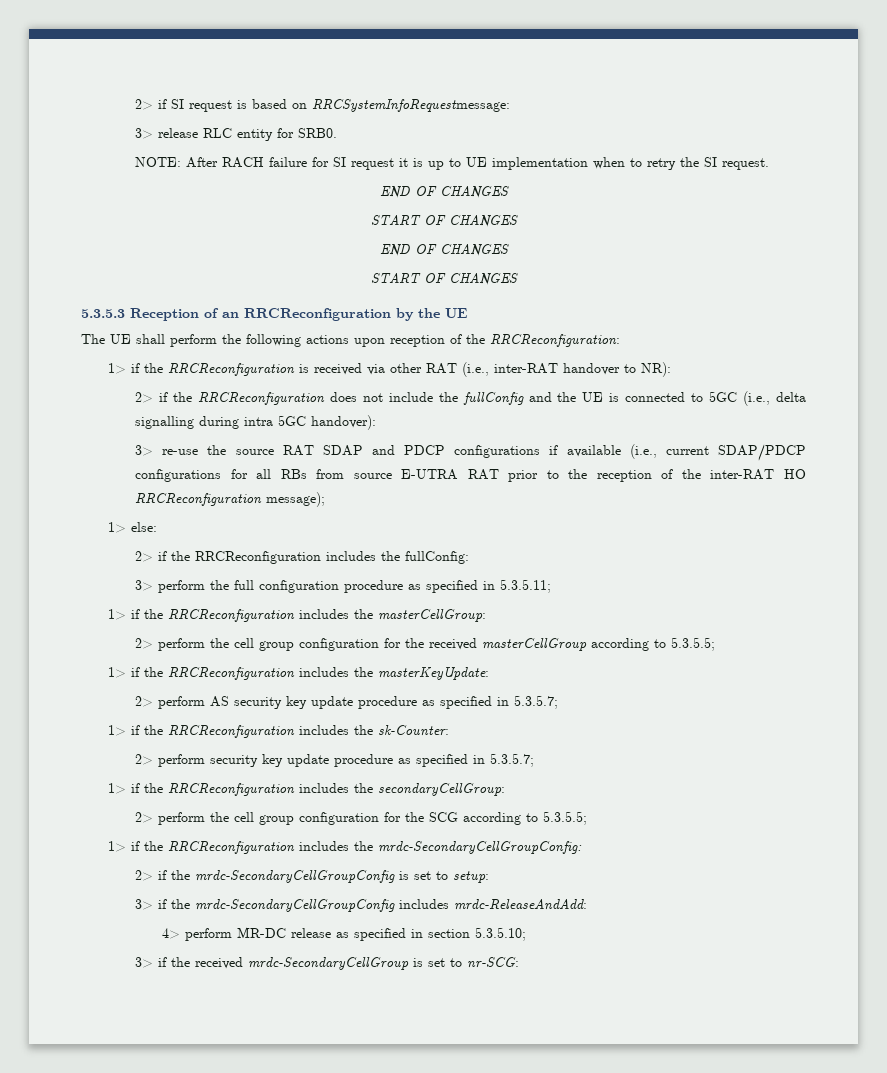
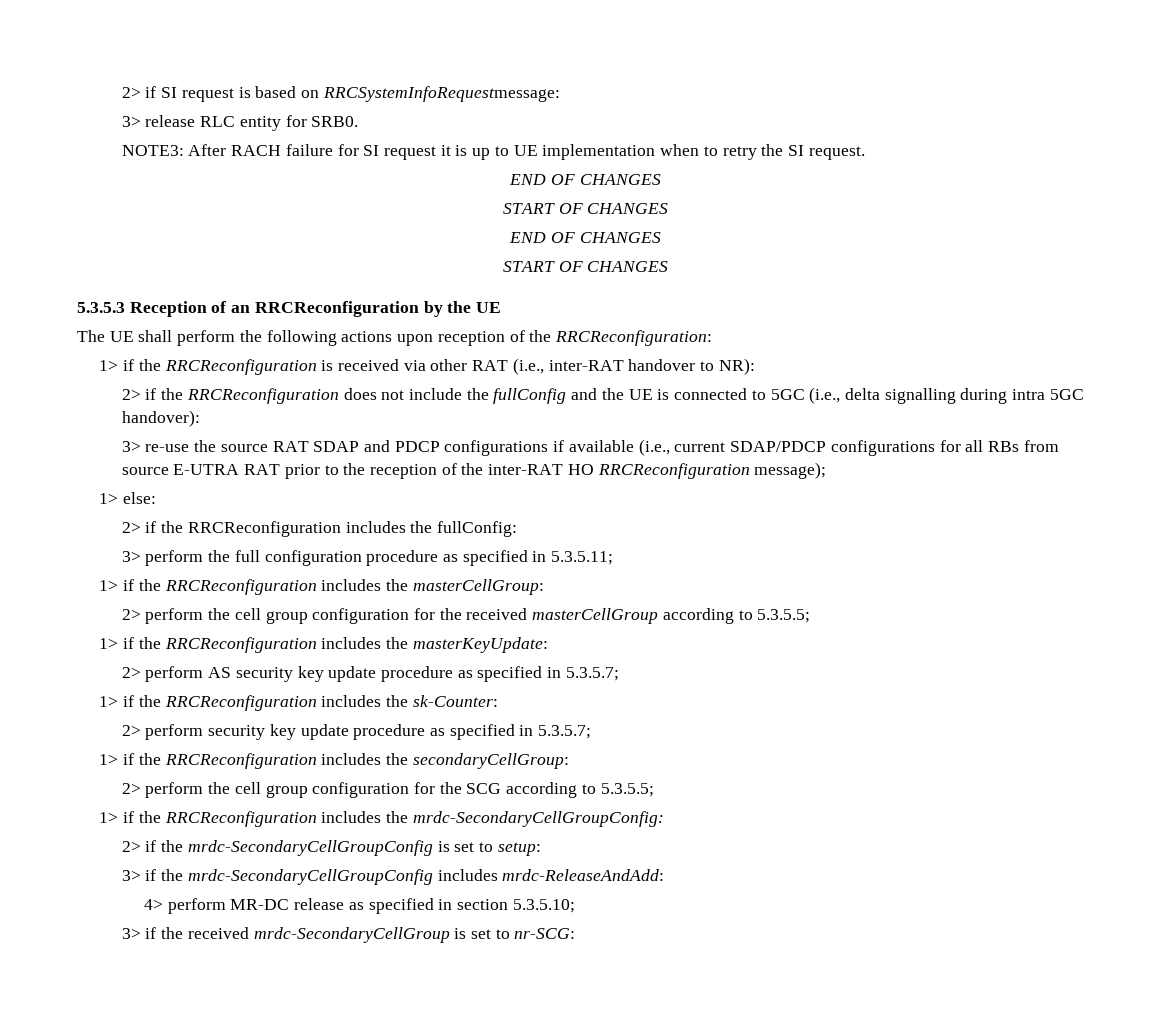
[135,157,182,167] NOTE: -> [121,145,184,156] NOTE3:

